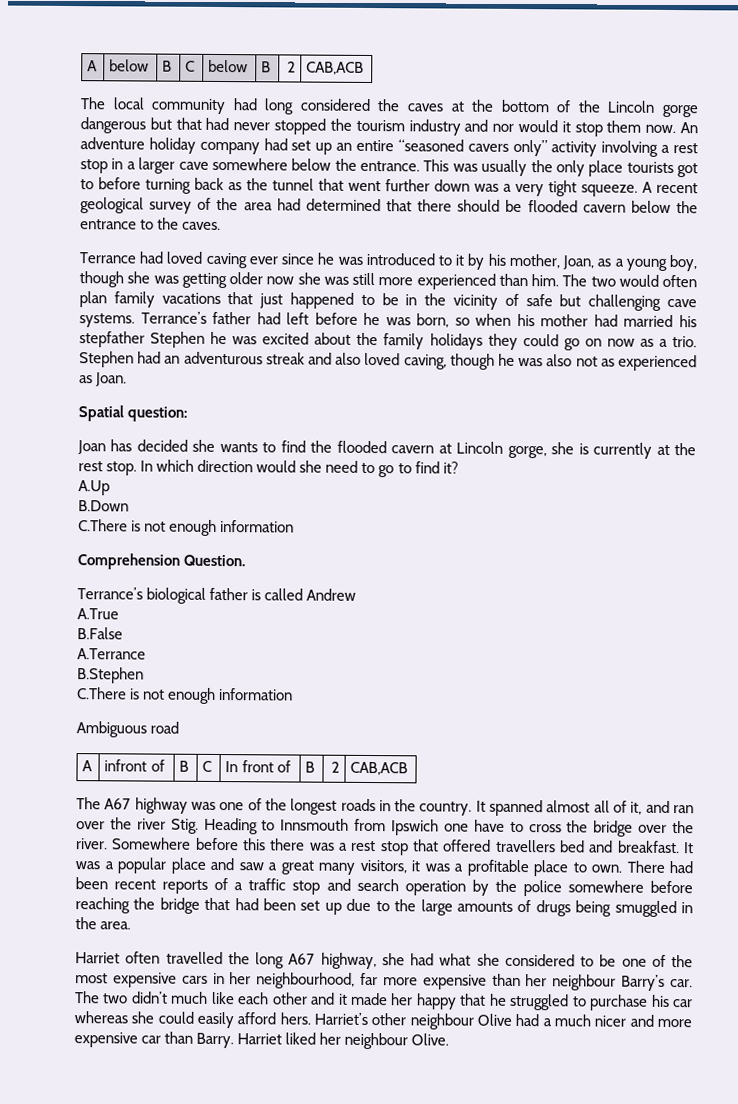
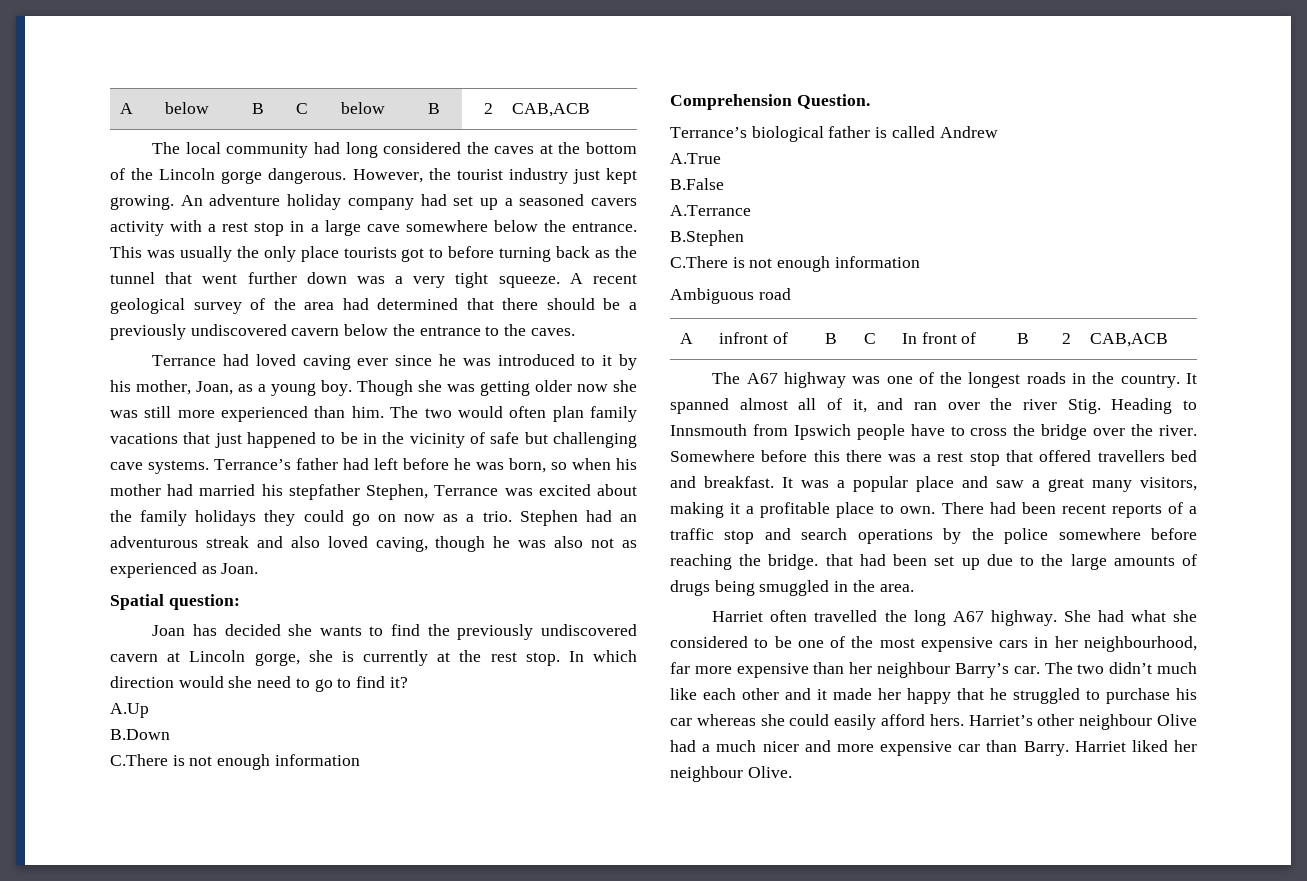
[80,117,677,137] dangerous but that had never stopped the tourism industry and nor would it stop them now. -> [268,168,638,184] [110,195,174,210] dangerous. However, the tourist industry just kept growing.
[336,139,659,157] an entire “seasoned cavers only” activity involving -> [504,194,637,206] [110,220,203,236] a seasoned cavers activity with
[138,157,176,174] larger -> [324,220,361,236] large
[527,200,578,213] flooded -> [629,302,637,310] [110,324,287,340] a previously undiscovered
[668,254,697,272] [79,271,124,288] boy, though -> [321,380,413,396] boy. Though
[150,331,228,348] Stephen he -> [366,484,499,500] Stephen, Terrance
[336,440,387,454] flooded -> [457,624,637,640] previously undiscovered
[443,823,469,832] one -> [856,424,905,440] people
[411,860,450,872] it was -> [670,502,741,518] making it
[404,880,466,896] operation -> [857,529,933,544] operations
[159,897,200,914] bridge -> [768,554,819,570] bridge.
[320,952,405,970] highway, she -> [990,610,1091,626] highway. She

